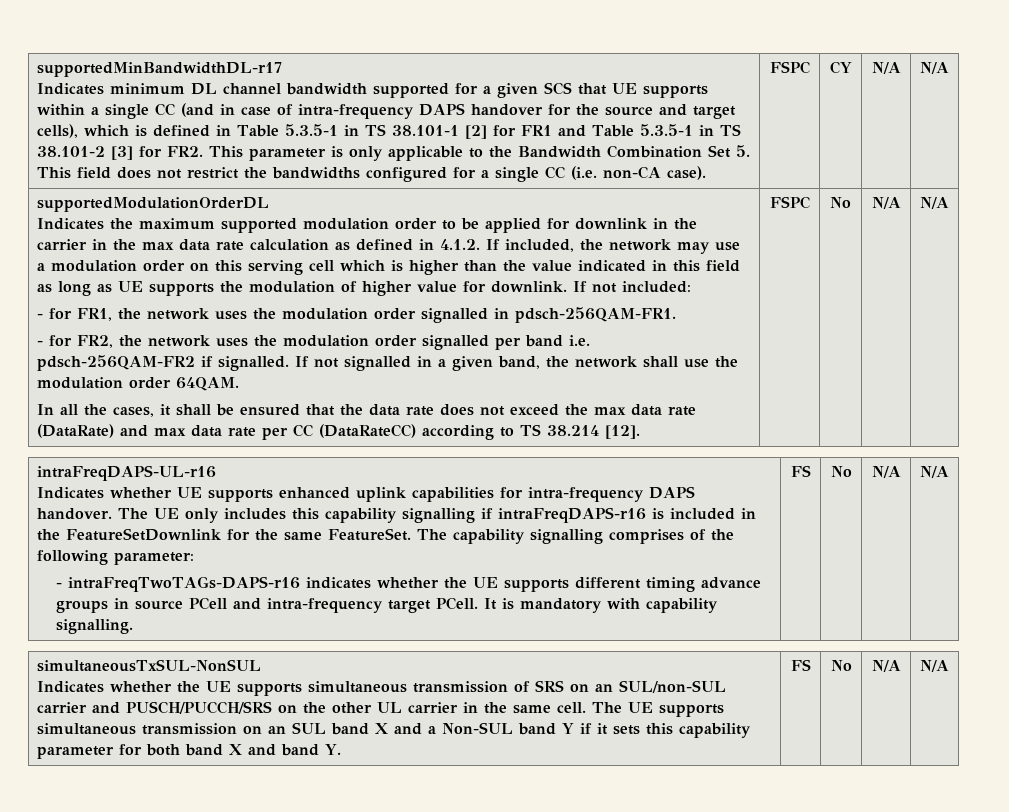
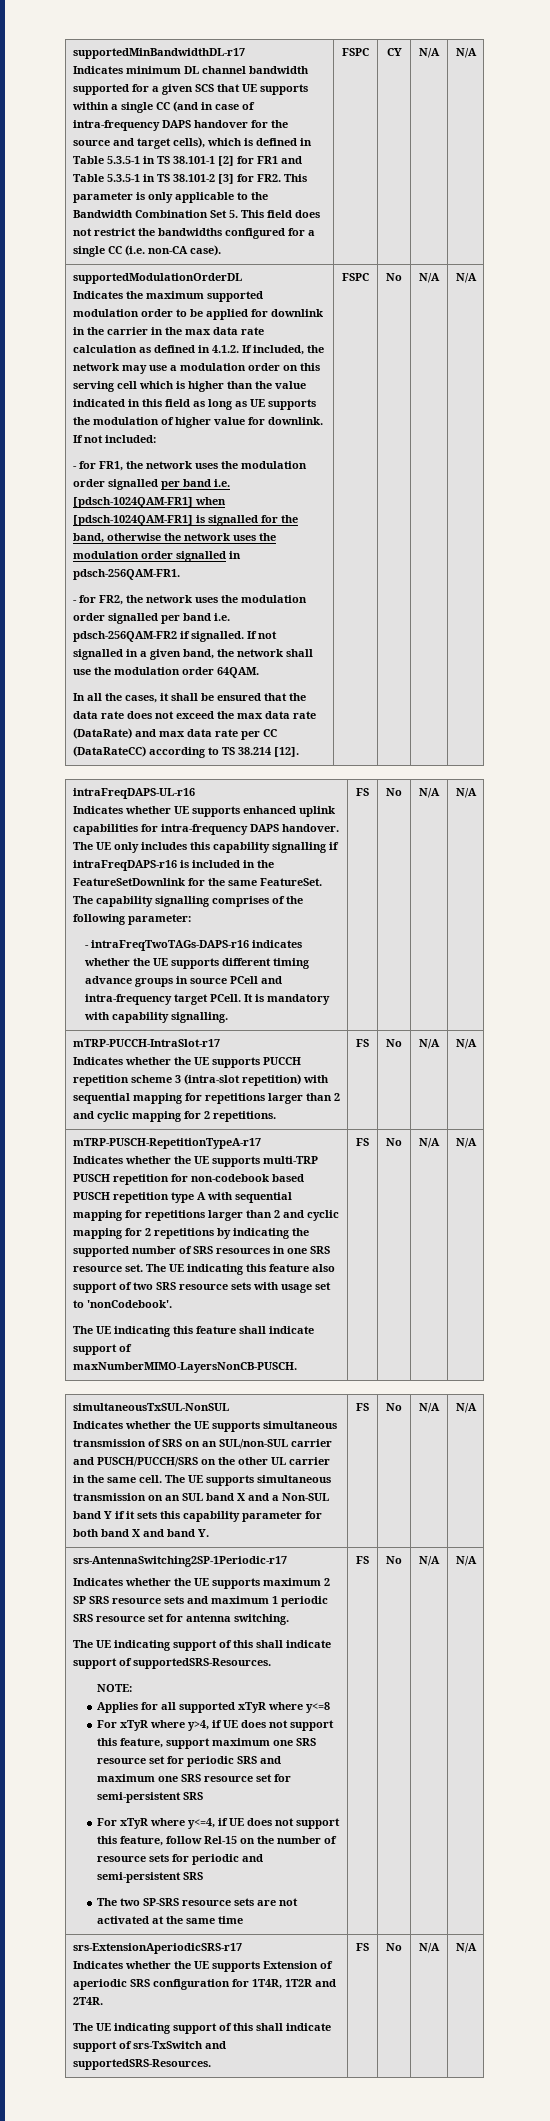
(489, 315) none -> [160,479,230,490] [72,497,226,508] [72,515,298,526] [72,533,276,543] [72,551,226,562] per band i.e. [pdsch-1024QAM-FR1] when [pdsch-1024QAM-FR1] is signalled for the band, otherwise the network uses the modulation order signalled
(949, 472) none -> [72,1039,220,1047] [72,1057,301,1068] [72,1074,329,1086] [72,1093,340,1104] [72,1111,276,1122] [356,1039,369,1047] [386,1039,402,1047] [419,1039,440,1049] [455,1039,477,1049] [72,1138,261,1149] [72,1156,318,1167] [72,1174,304,1185] [72,1192,292,1203] [72,1210,339,1221] [72,1228,309,1239] [72,1246,330,1257] [72,1264,335,1275] [72,1282,331,1293] [72,1300,172,1308] [72,1326,314,1337] [72,1344,132,1355] [72,1362,297,1373] [356,1138,369,1146] [386,1138,402,1146] [419,1138,440,1148] [455,1138,477,1148] // mTRP-PUCCH-IntraSlot-r17 // Indicates whether the UE supports PUCCH repetition scheme 3 (intra-slot repetition) with sequential mapping for repetitions larger than 2 and cyclic mapping for 2 repetitions. | FS | No | N/A | N/A // mTRP-PUSCH-RepetitionTypeA-r17 // Indicates whether the UE supports multi-TRP PUSCH repetition for non-codebook based PUSCH repetition type A with sequential mapping for repetitions larger than 2 and cyclic mapping for 2 repetitions by indicating the supported number of SRS resources in one SRS resource set. The UE indicating this feature also support of two SRS resource sets with usage set to 'nonCodebook'. // The UE indicating this feature shall indicate support of maxNumberMIMO-LayersNonCB-PUSCH. | FS | No | N/A | N/A
(949, 666) none -> [72,1556,287,1567] [72,1578,330,1589] [72,1596,328,1607] [72,1614,289,1625] [72,1640,331,1651] [72,1658,271,1669] [96,1684,132,1692] [96,1702,330,1713] [96,1720,334,1731] [96,1738,316,1749] [96,1756,281,1767] [96,1774,291,1782] [96,1792,203,1803] [96,1818,340,1829] [96,1836,337,1846] [96,1854,263,1865] [96,1872,203,1883] [96,1898,298,1906] [96,1916,243,1924] [356,1556,369,1564] [386,1556,402,1564] [419,1556,440,1566] [455,1556,477,1566] [72,1943,242,1954] [72,1961,333,1972] [72,1979,336,1990] [72,1997,103,2005] [72,2023,331,2034] [72,2041,226,2052] [72,2059,211,2070] [356,1943,369,1951] [386,1943,402,1951] [419,1943,440,1953] [455,1943,477,1953] // srs-AntennaSwitching2SP-1Periodic-r17 // Indicates whether the UE supports maximum 2 SP SRS resource sets and maximum 1 periodic SRS resource set for antenna switching. // The UE indicating support of this shall indicate support of supportedSRS-Resources. // NOTE: // Applies for all supported xTyR where y<=8 // For xTyR where y>4, if UE does not support this feature, support maximum one SRS resource set for periodic SRS and maximum one SRS resource set for semi-persistent SRS // For xTyR where y<=4, if UE does not support this feature, follow Rel-15 on the number of resource sets for periodic and semi-persistent SRS // The two SP-SRS resource sets are not activated at the same time | FS | No | N/A | N/A // srs-ExtensionAperiodicSRS-r17 // Indicates whether the UE supports Extension of aperiodic SRS configuration for 1T4R, 1T2R and 2T4R. // The UE indicating support of this shall indicate support of srs-TxSwitch and supportedSRS-Resources. | FS | No | N/A | N/A

